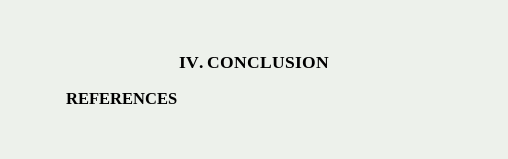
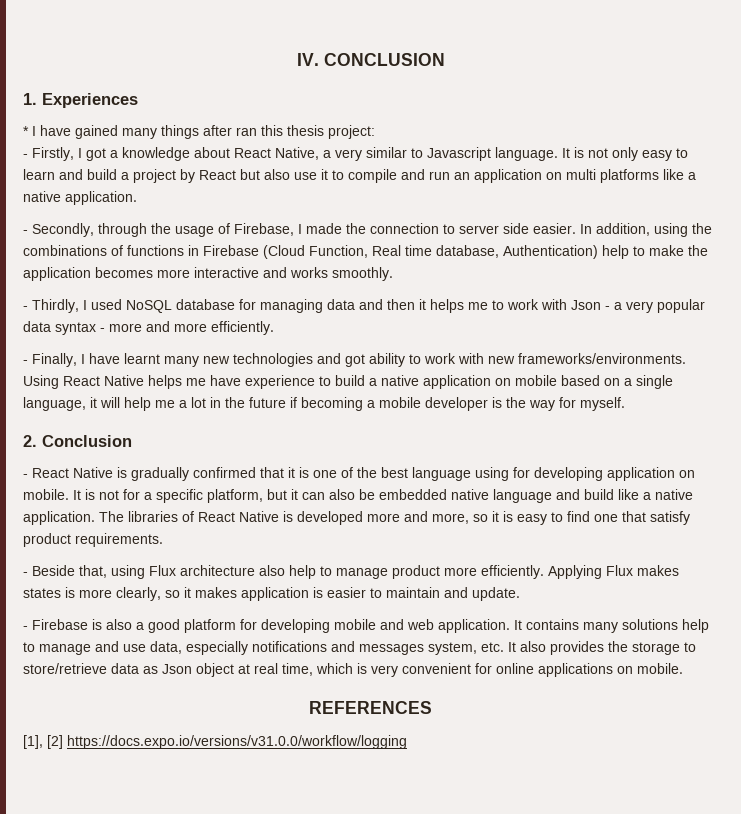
[66,93,177,104] REFERENCES -> [23,93,138,108] [23,125,375,139] [23,147,688,161] [23,169,696,183] [23,191,137,205] [23,223,712,237] [23,245,708,259] [23,267,393,281] [23,299,705,313] [23,321,274,335] [23,353,686,367] [23,375,673,389] [23,397,625,411] [23,435,132,447] [23,467,695,481] [23,489,693,503] [23,511,690,525] [23,533,163,547] [23,565,679,579] [23,587,520,601] [23,619,709,633] [23,641,696,655] [23,663,683,677] [309,701,432,714] [23,735,407,749] 1. Experiences // * I have gained many things after ran this thesis project: // - Firstly, I got a knowledge about React Native, a very similar to Javascript language. It is not only easy to learn and build a project by React but also use it to compile and run an application on multi platforms like a native application. // - Secondly, through the usage of Firebase, I made the connection to server side easier. In addition, using the combinations of functions in Firebase (Cloud Function, Real time database, Authentication) help to make the application becomes more interactive and works smoothly. // - Thirdly, I used NoSQL database for managing data and then it helps me to work with Json - a very popular data syntax - more and more efficiently. // - Finally, I have learnt many new technologies and got ability to work with new frameworks/environments. Using React Native helps me have experience to build a native application on mobile based on a single language, it will help me a lot in the future if becoming a mobile developer is the way for myself. // 2. Conclusion // - React Native is gradually confirmed that it is one of the best language using for developing application on mobile. It is not for a specific platform, but it can also be embedded native language and build like a native application. The libraries of React Native is developed more and more, so it is easy to find one that satisfy product requirements. // - Beside that, using Flux architecture also help to manage product more efficiently. Applying Flux makes states is more clearly, so it makes application is easier to maintain and update. // - Firebase is also a good platform for developing mobile and web application. It contains many solutions help to manage and use data, especially notifications and messages system, etc. It also provides the storage to store/retrieve data as Json object at real time, which is very convenient for online applications on mobile. // REFERENCES // [1], [2] https://docs.expo.io/versions/v31.0.0/workflow/logging

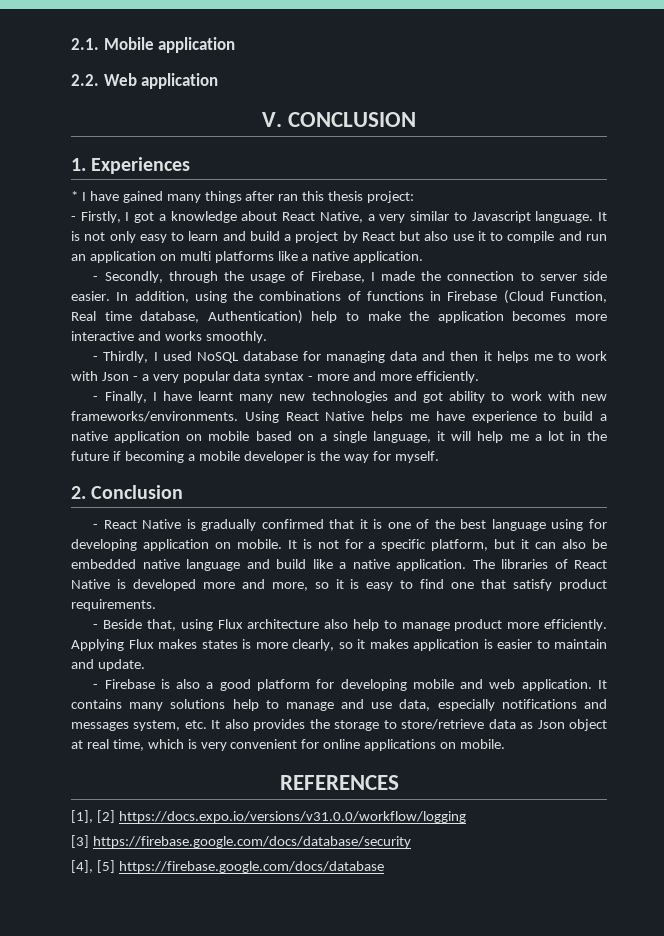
[296,53,319,66] IV. -> [71,37,236,53] [71,73,219,89] [261,112,282,127] 2.1. Mobile application // 2.2. Web application // V.
(407, 742) none -> [71,835,411,848] [71,860,384,873] // [3] https://firebase.google.com/docs/database/security // [4], [5] https://firebase.google.com/docs/database

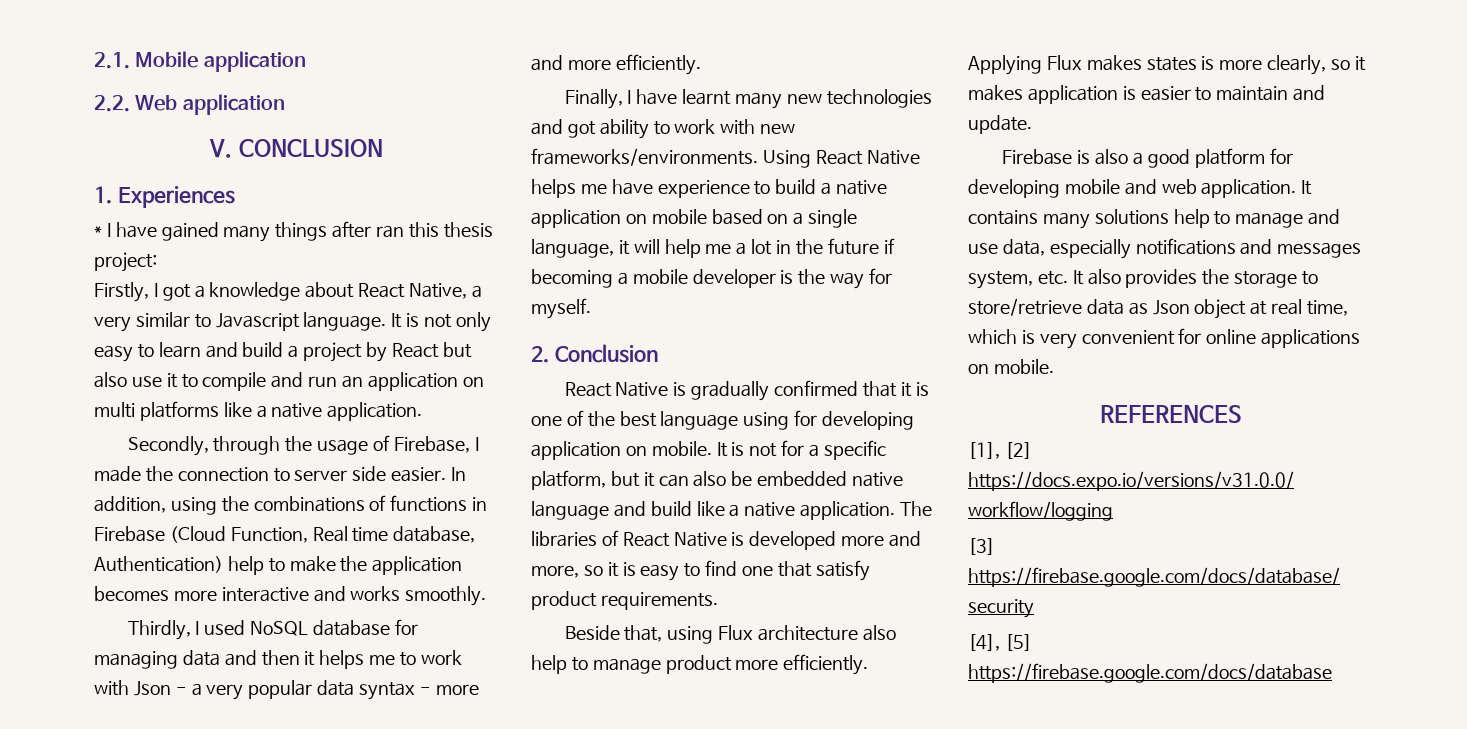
[71,216,76,221] - -> (157, 262) none
[93,276,99,281] - -> (423, 411) none
[93,356,99,361] - -> (487, 596) none
[93,396,99,401] - -> (701, 64) none
[93,524,99,529] - -> (658, 353) none
[93,624,99,629] - -> (718, 601) none
[93,684,99,689] - -> (1032, 124) none

